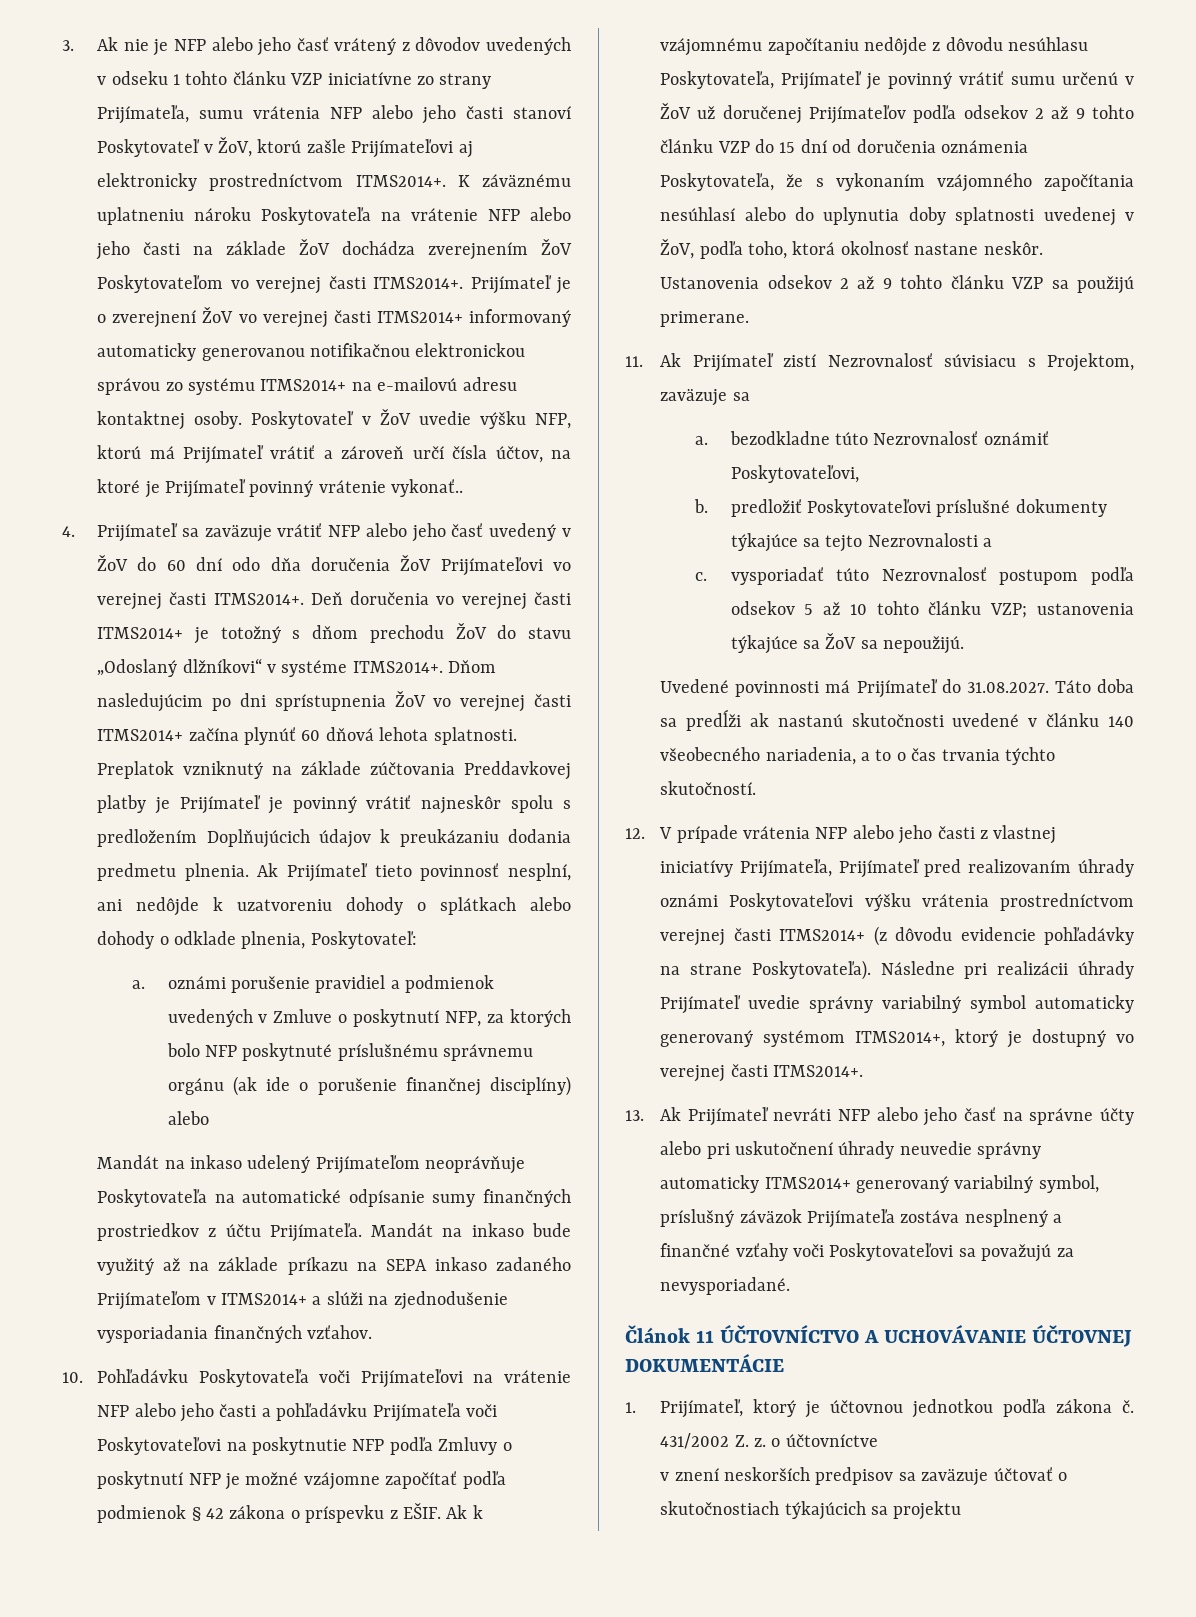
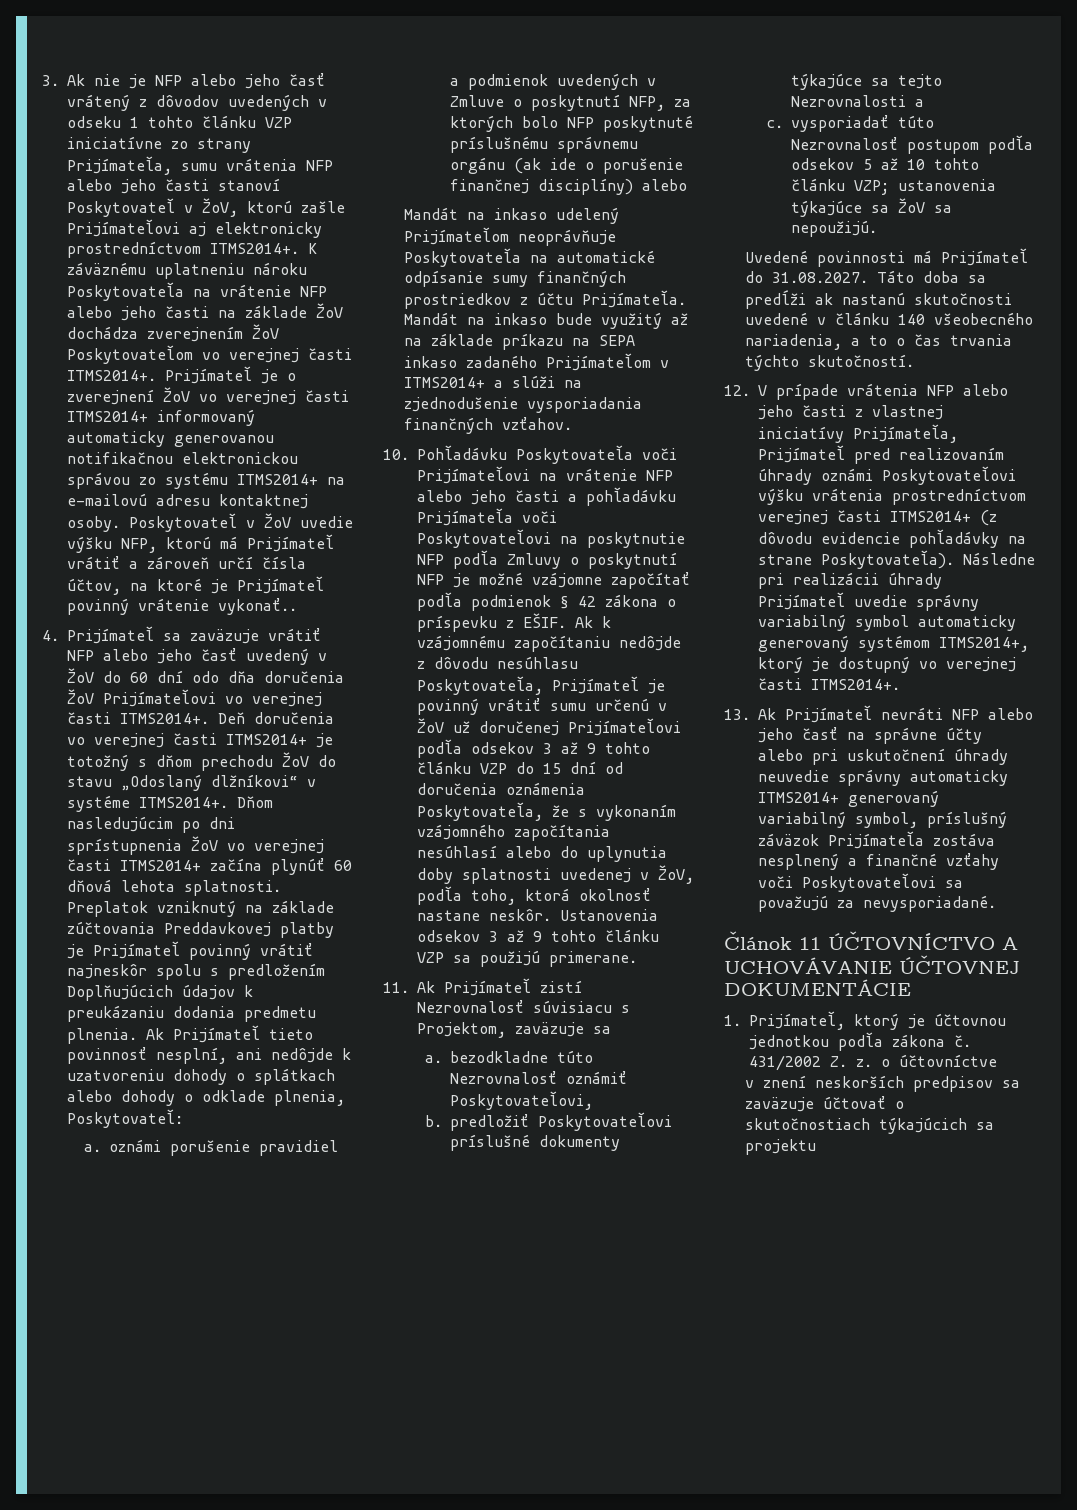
[267,797,283,814] je -> (180, 950) none
[809,105,1045,124] Prijímateľov podľa odsekov 2 -> [568,718,681,736] [417,739,552,758] Prijímateľovi podľa odsekov 3
[840,278,850,289] 2 -> [489,931,498,942] 3

